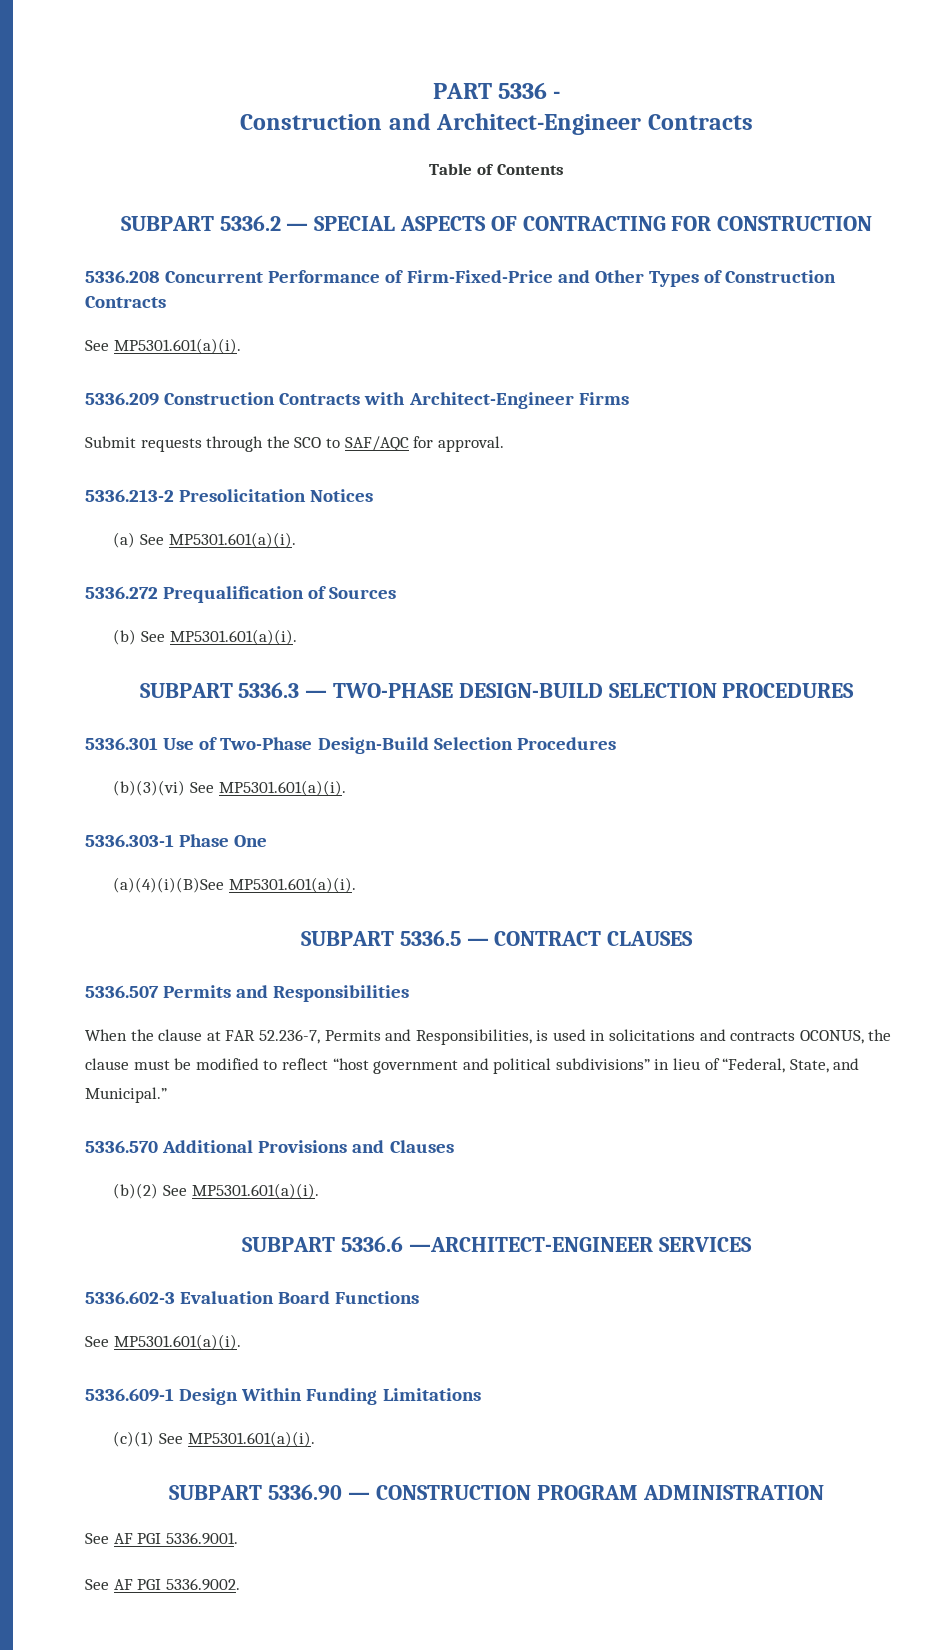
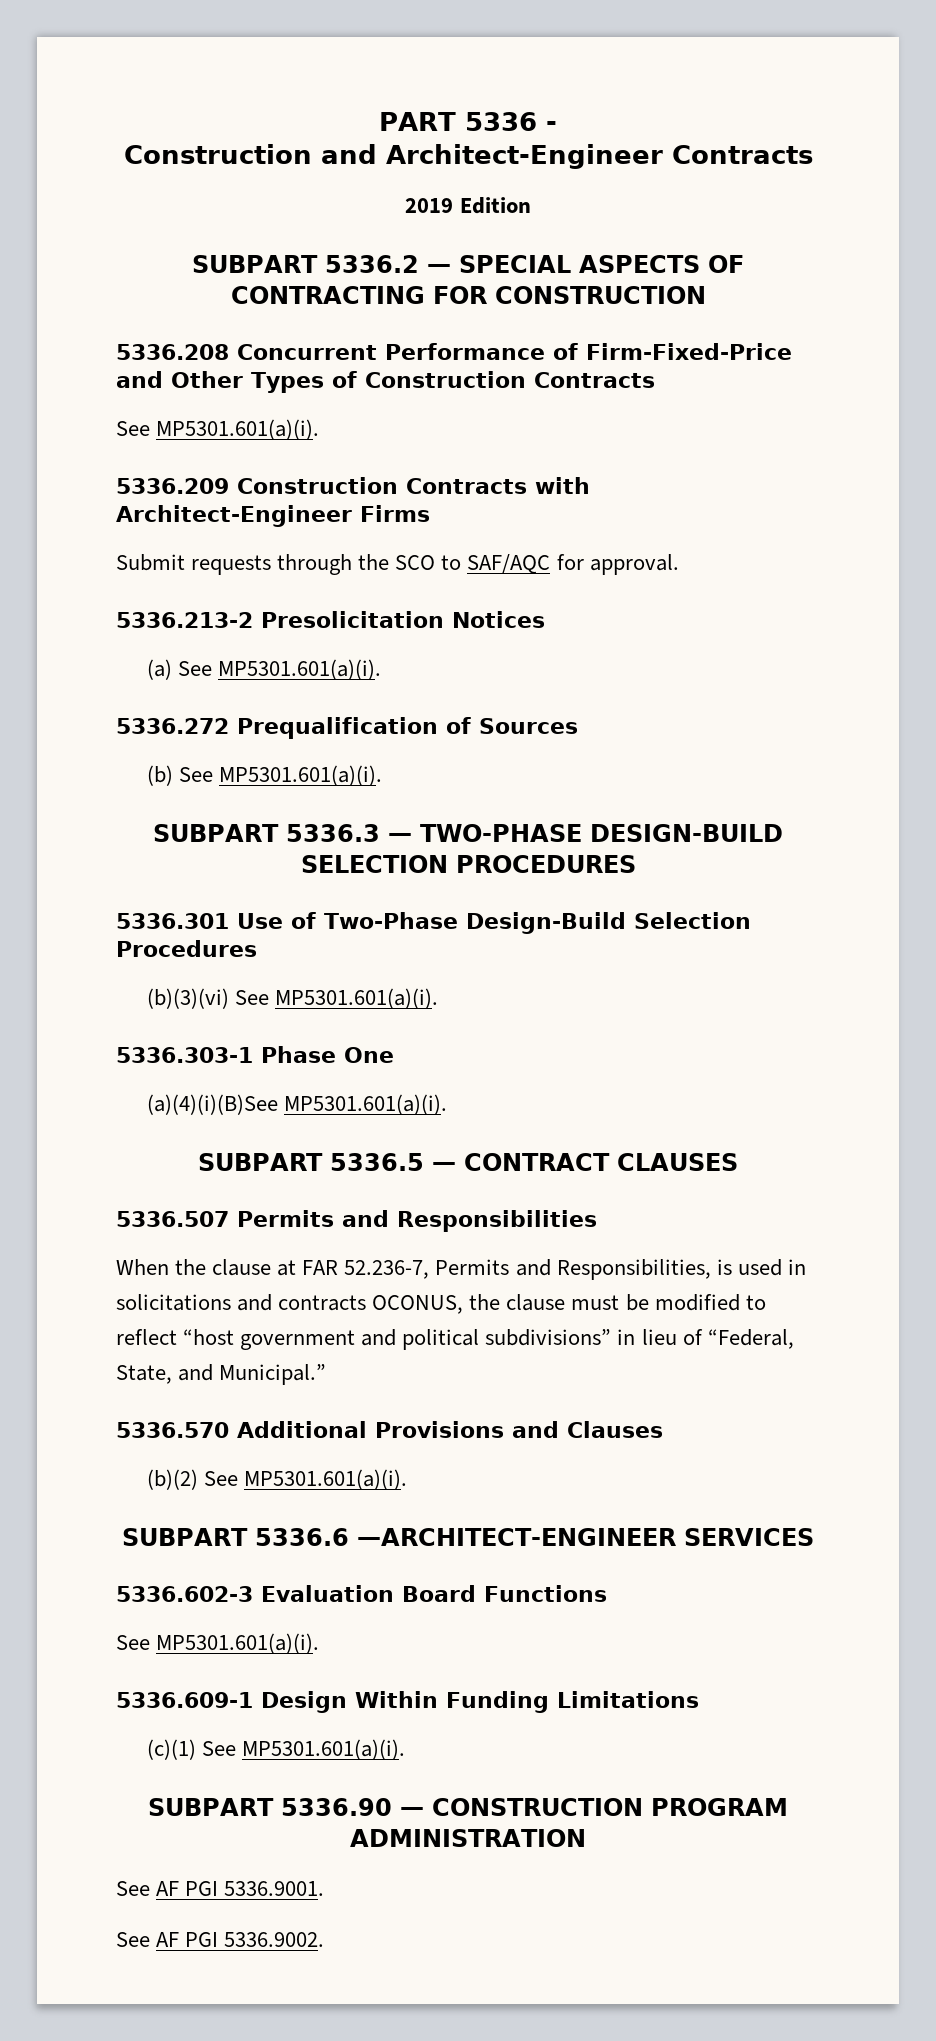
[429,163,564,175] Table of Contents -> [405,197,531,214] 2019 Edition

